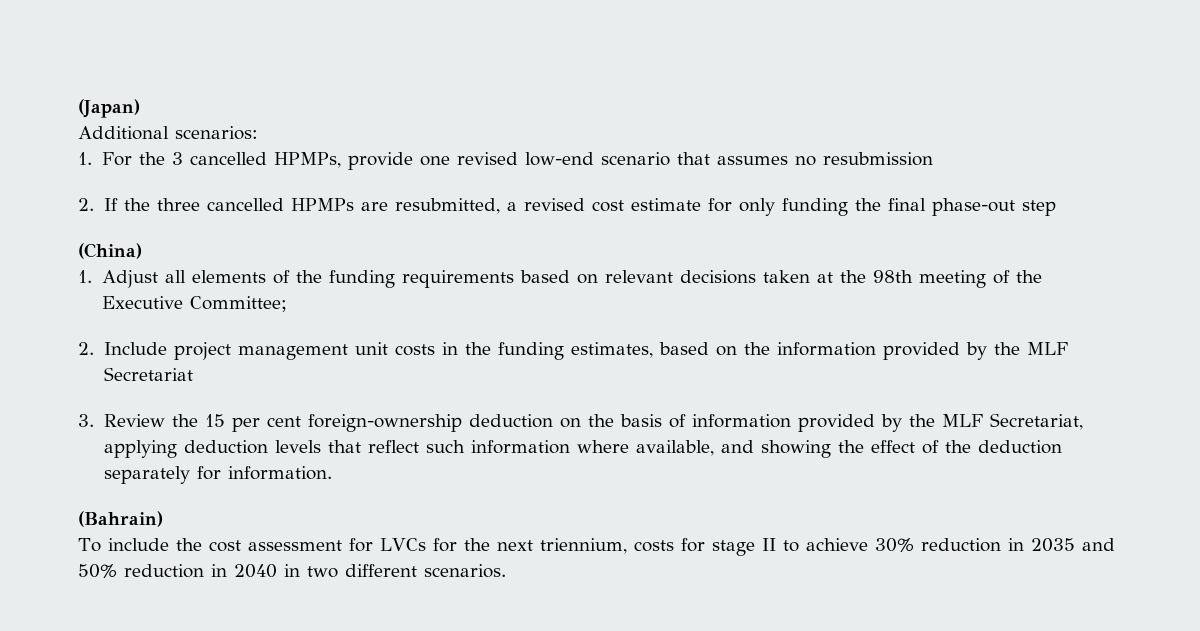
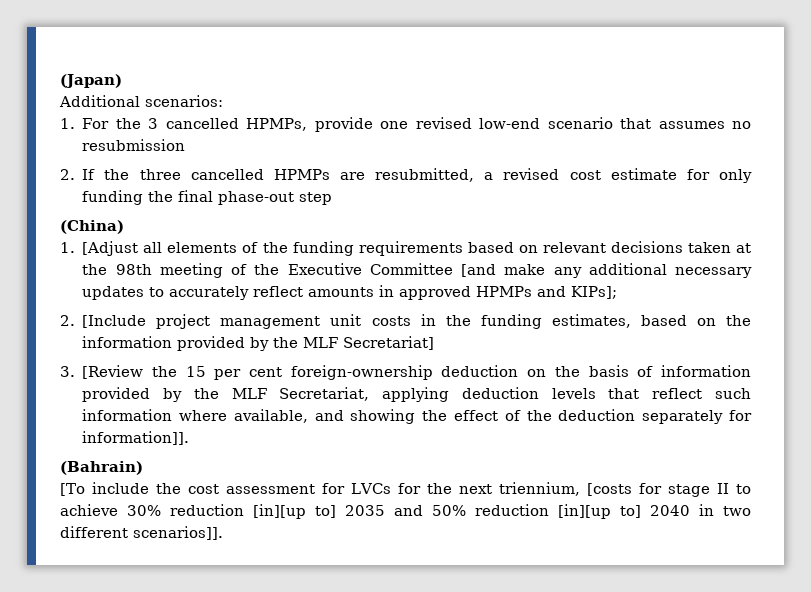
[101,270,158,288] Adjust -> [82,241,139,256] [Adjust
[189,296,287,312] [78,342,167,355] Committee; // 2. Include -> [369,263,752,278] [82,285,618,300] [60,315,147,328] Committee [and make any additional necessary updates to accurately reflect amounts in approved HPMPs and KIPs]; // 2. [Include
[103,367,193,381] Secretariat -> [343,336,435,350] Secretariat]
[103,414,165,427] Review -> [82,365,144,379] [Review
[227,466,332,480] information. -> [82,431,190,445] information]].
[78,538,101,552] To -> [60,483,85,496] [To
[633,540,674,552] costs -> [586,483,632,496] [costs
[1007,538,1024,551] in -> [253,504,336,519] [in][up to]
[211,564,227,577] in -> [558,504,641,519] [in][up to]
[424,564,506,578] scenarios. -> [133,526,223,540] scenarios]].

